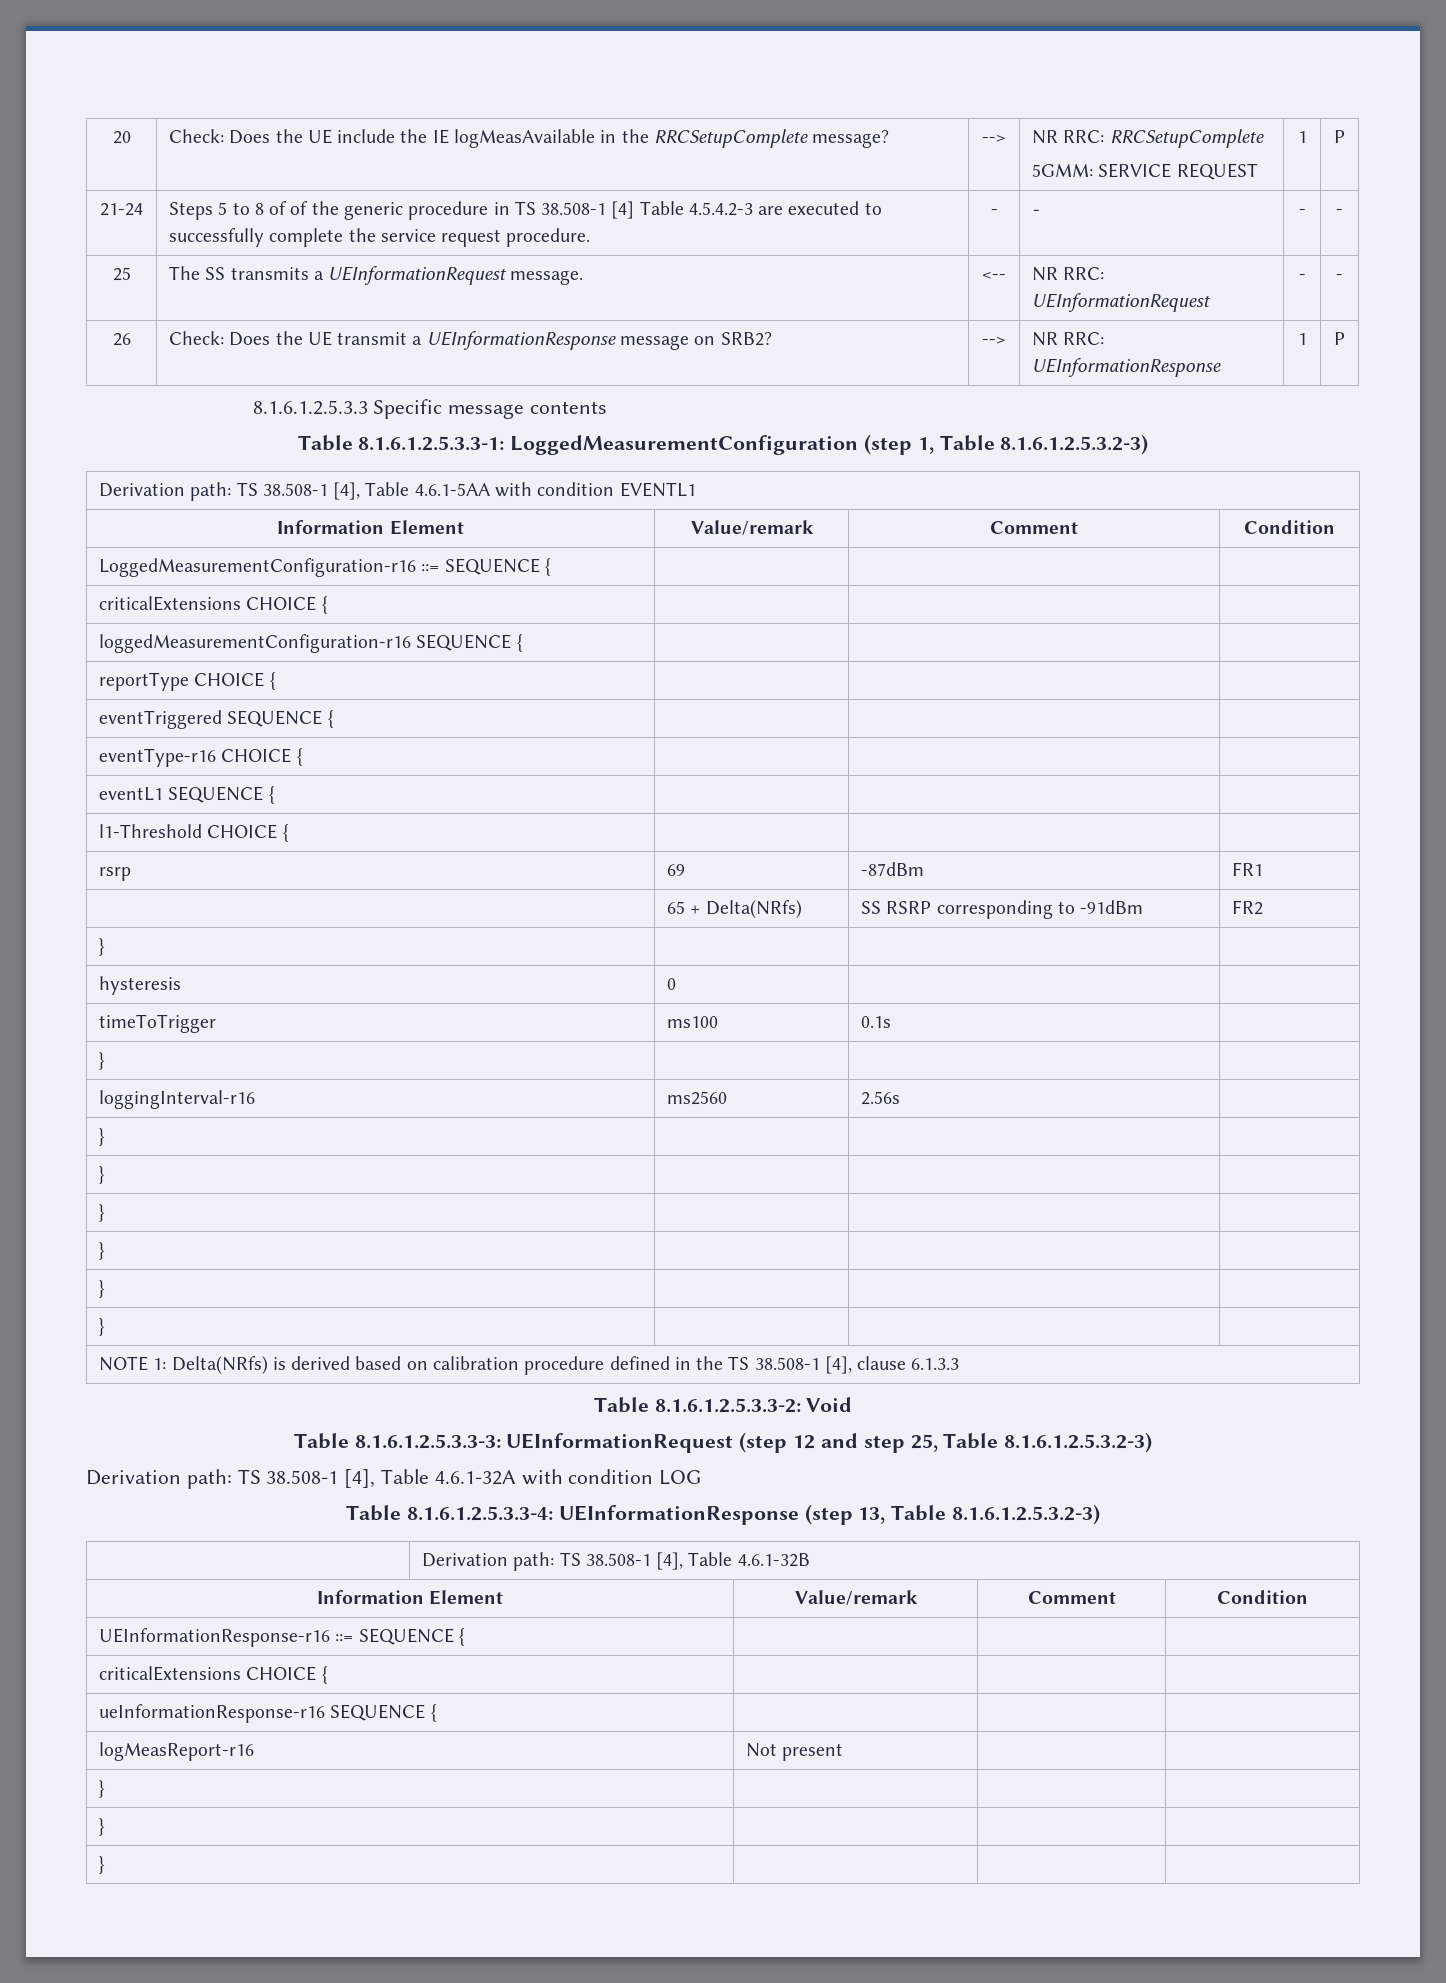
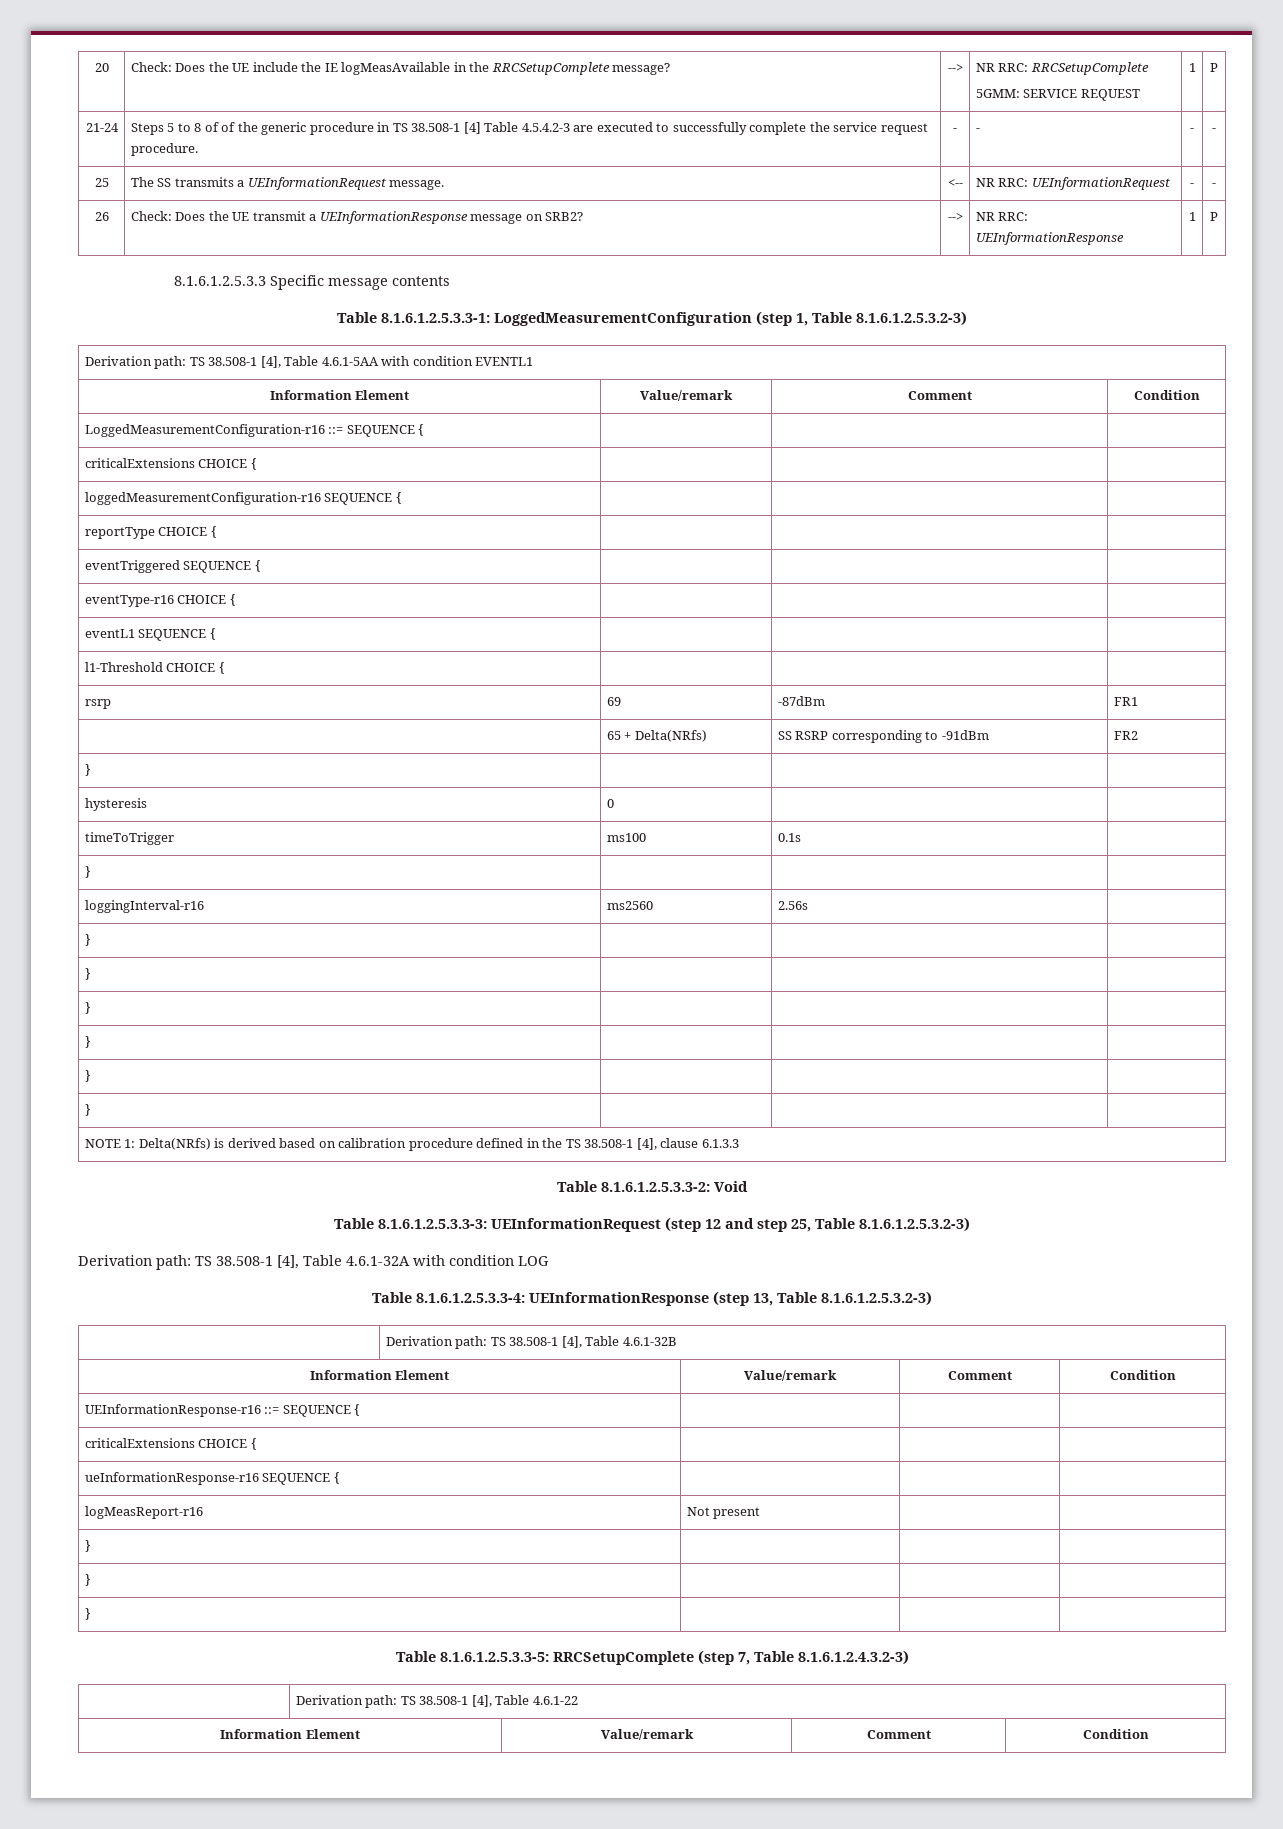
(106, 1865) none -> [395,1650,909,1665] [295,1695,578,1708] [220,1729,360,1739] [600,1729,694,1740] [866,1730,931,1739] [1082,1729,1149,1739] // Table 8.1.6.1.2.5.3.3-5: RRCSetupComplete (step 7, Table 8.1.6.1.2.4.3.2-3) // | Derivation path: TS 38.508-1 [4], Table 4.6.1-22 // Information Element | Value/remark | Comment | Condition

